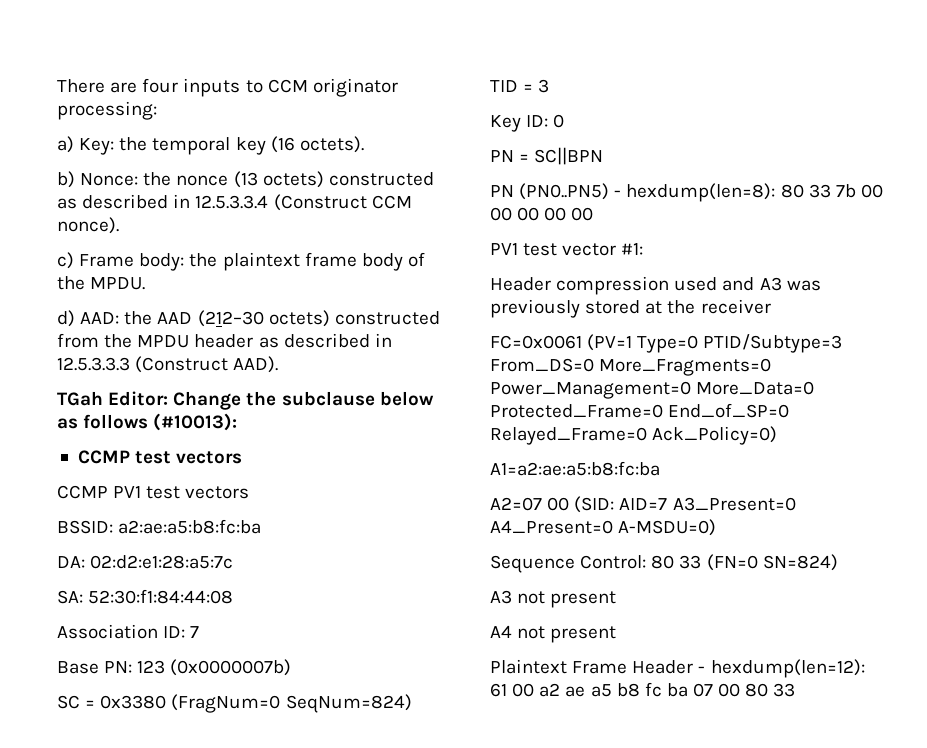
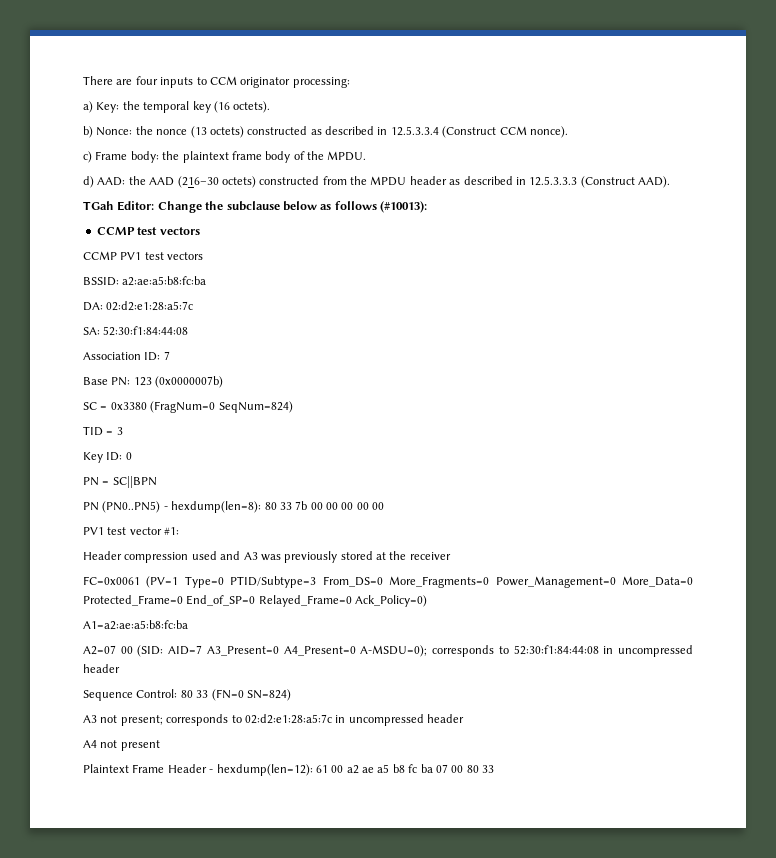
[197,310,264,327] (212–30 -> [177,176,219,188] (216–30
[618,519,717,536] A-MSDU=0) -> [360,645,694,657] [83,664,120,673] A-MSDU=0); corresponds to 52:30:f1:84:44:08 in uncompressed header
[550,591,617,608] present -> [120,714,464,726] present; corresponds to 02:d2:e1:28:a5:7c in uncompressed header

